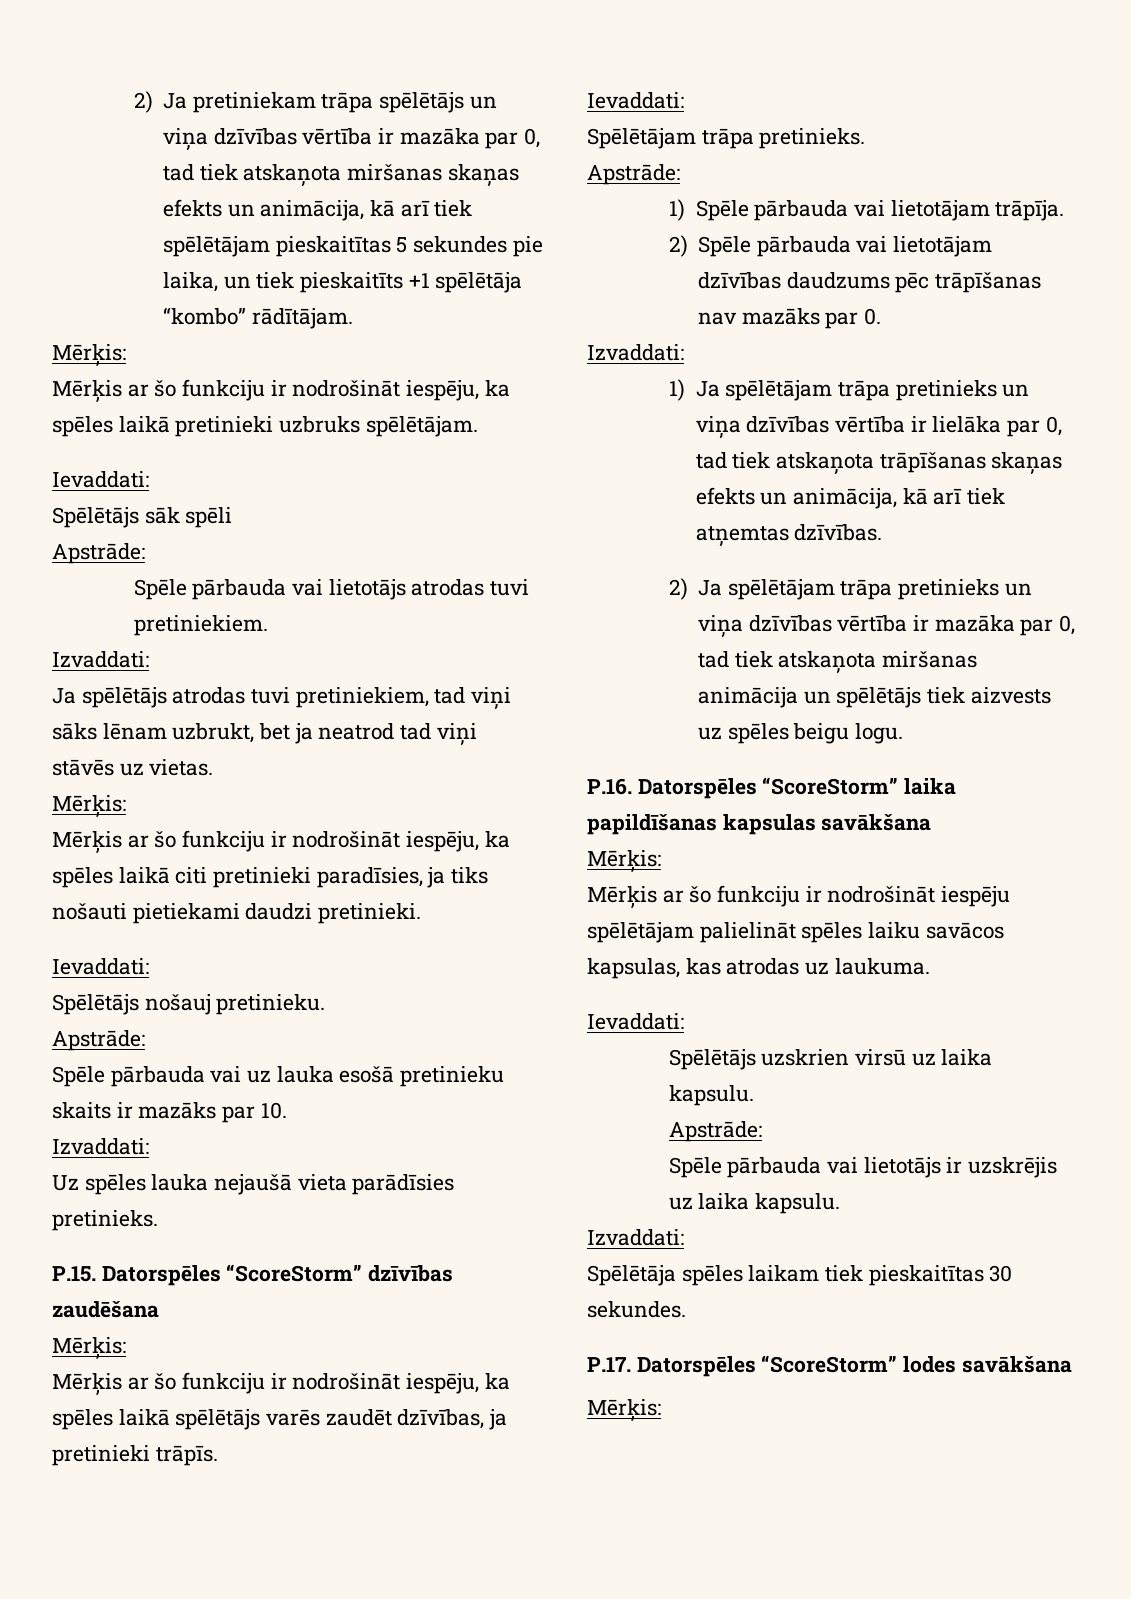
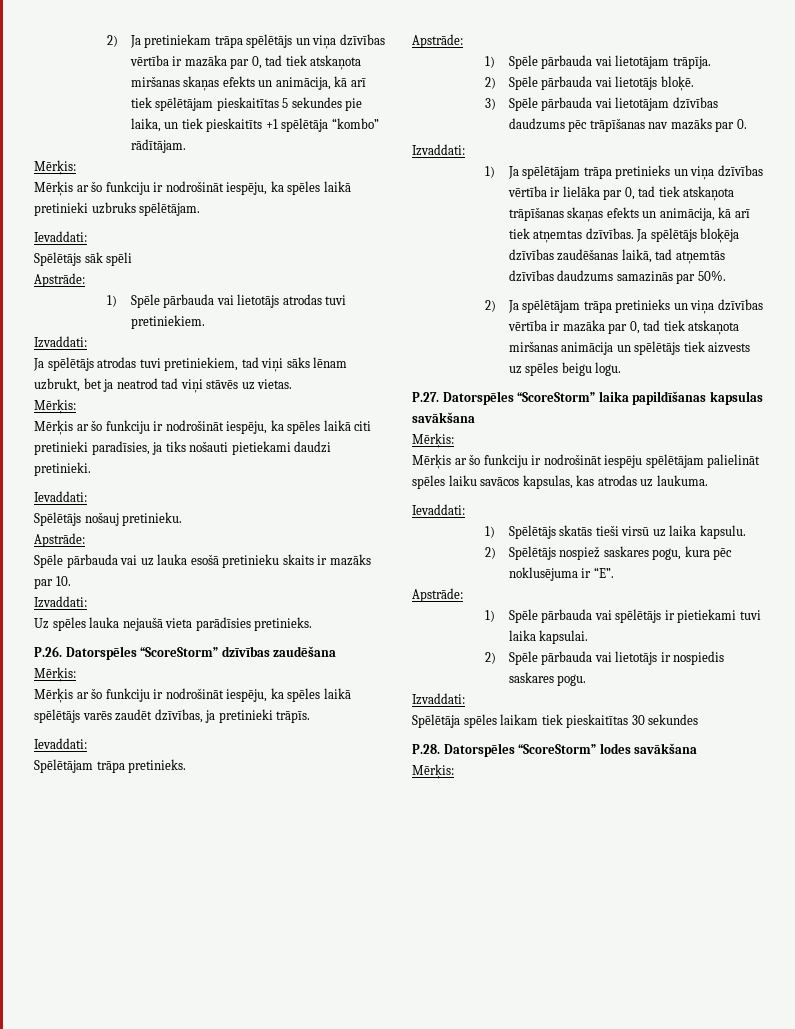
(145, 553) none -> [106,295,117,307] 1)
[52,1266,96,1282] P.15. -> [34,646,62,657] P.26.
(888, 244) none -> [615,76,694,91] [484,97,612,111] lietotājs bloķē. // 3) Spēle pārbauda vai
(883, 532) none -> [636,228,740,243] [508,249,725,264] [508,270,726,284] Ja spēlētājs bloķēja dzīvības zaudēšanas laikā, tad atņemtās dzīvības daudzums samazinās par 50%.
[587,778,632,795] P.16. -> [412,392,439,402] P.27.
[668,1049,850,1070] Spēlētājs uzskrien -> [484,525,619,539] 1) Spēlētājs skatās tieši
[668,1121,762,1142] Apstrāde: // -> [484,546,733,560] [508,567,614,581] [412,588,463,602] [484,609,761,623] [508,630,589,644] [484,652,496,664] 2) Spēlētājs nospiež saskares pogu, kura pēc noklusējuma ir “E”. // Apstrāde: // 1) Spēle pārbauda vai spēlētājs ir pietiekami tuvi laika kapsulai. // 2)
[967,1157,1057,1178] [668,1193,840,1214] uzskrējis uz laika kapsulu. -> [673,651,725,665] [508,672,587,686] nospiedis saskares pogu.
[587,1301,686,1318] [587,1357,631,1372] sekundes. // P.17. -> [648,714,699,725] [412,744,440,754] sekundes // P.28.

